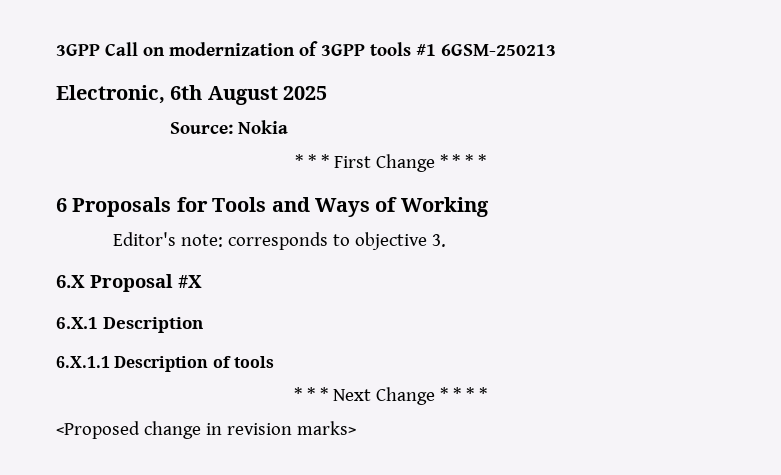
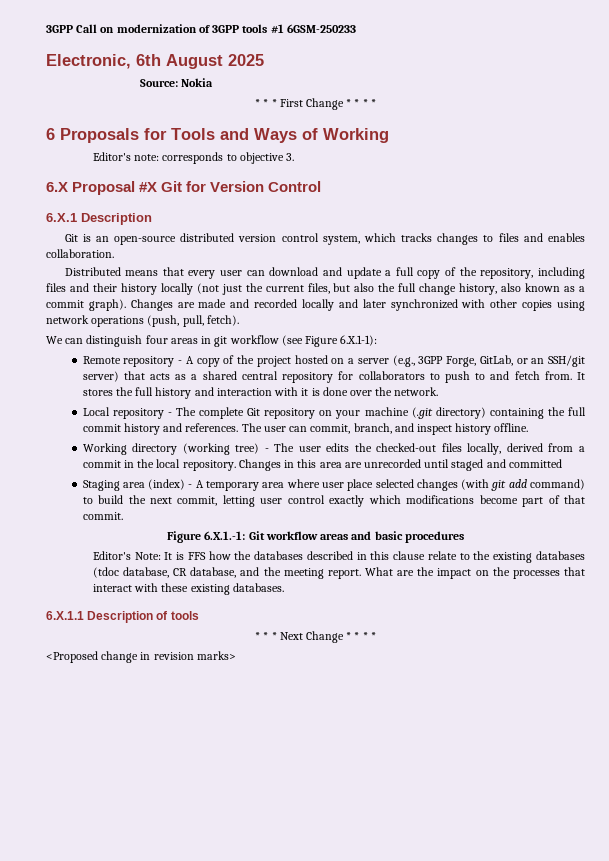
[440,44,556,56] 6GSM-250213 -> [286,24,356,33] 6GSM-250233
[56,317,203,333] // 6.X.1 Description -> [161,181,322,192] [46,213,152,225] [64,233,585,245] [46,249,114,258] [64,267,585,279] [46,283,585,295] [46,299,585,311] [46,315,239,327] [46,335,378,347] [82,355,585,367] [82,371,585,383] [82,387,439,399] [82,407,586,419] [82,423,529,435] [82,443,585,455] [82,459,562,471] [82,479,585,491] [82,495,585,507] [82,512,123,520] [167,531,464,543] [92,551,585,563] [92,567,586,579] [92,583,284,595] Git for Version Control // 6.X.1 Description // Git is an open-source distributed version control system, which tracks changes to files and enables collaboration. // Distributed means that every user can download and update a full copy of the repository, including files and their history locally (not just the current files, but also the full change history, also known as a commit graph). Changes are made and recorded locally and later synchronized with other copies using network operations (push, pull, fetch). // We can distinguish four areas in git workflow (see Figure 6.X.1-1): // Remote repository - A copy of the project hosted on a server (e.g., 3GPP Forge, GitLab, or an SSH/git server) that acts as a shared central repository for collaborators to push to and fetch from. It stores the full history and interaction with it is done over the network. // Local repository - The complete Git repository on your machine (.git directory) containing the full commit history and references. The user can commit, branch, and inspect history offline. // Working directory (working tree) - The user edits the checked-out files locally, derived from a commit in the local repository. Changes in this area are unrecorded until staged and committed // Staging area (index) - A temporary area where user place selected changes (with git add command) to build the next commit, letting user control exactly which modifications become part of that commit. // Figure 6.X.1.-1: Git workflow areas and basic procedures // Editor's Note: It is FFS how the databases described in this clause relate to the existing databases (tdoc database, CR database, and the meeting report. What are the impact on the processes that interact with these existing databases.

